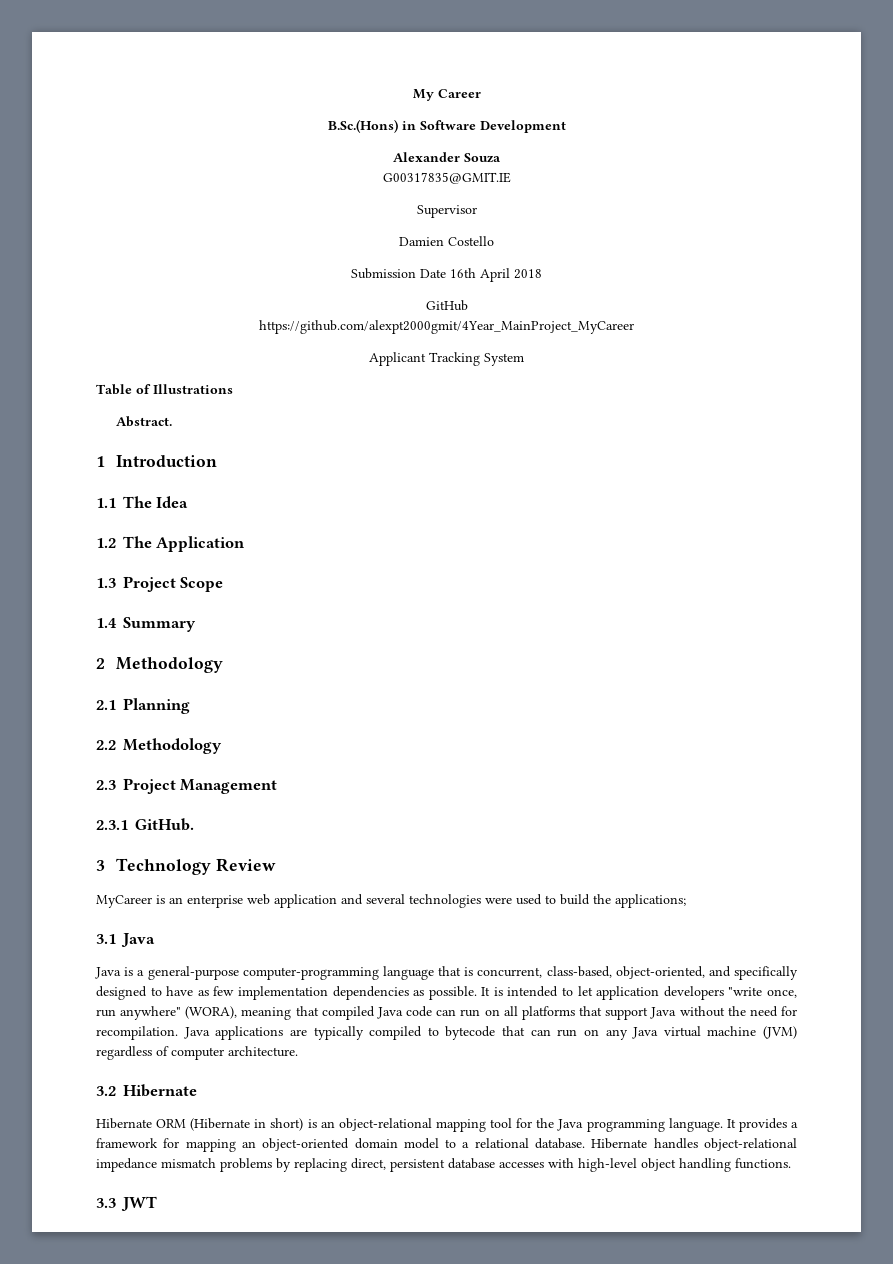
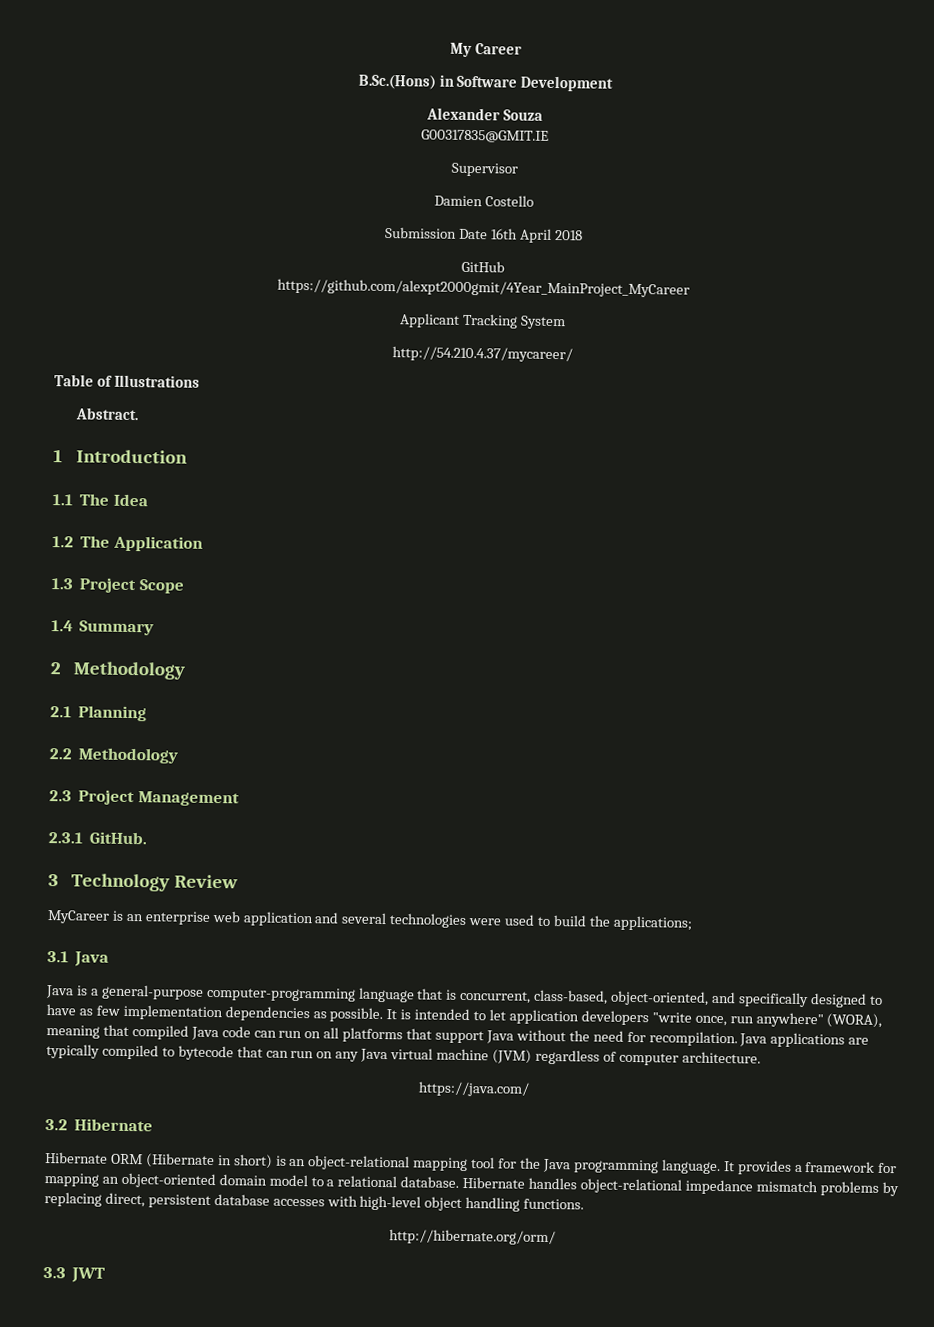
(524, 359) none -> [391,346,573,363] // http://54.210.4.37/mycareer/
(298, 1051) none -> [417,1081,530,1097] // https://java.com/
(791, 1163) none -> [388,1229,556,1246] // http://hibernate.org/orm/

